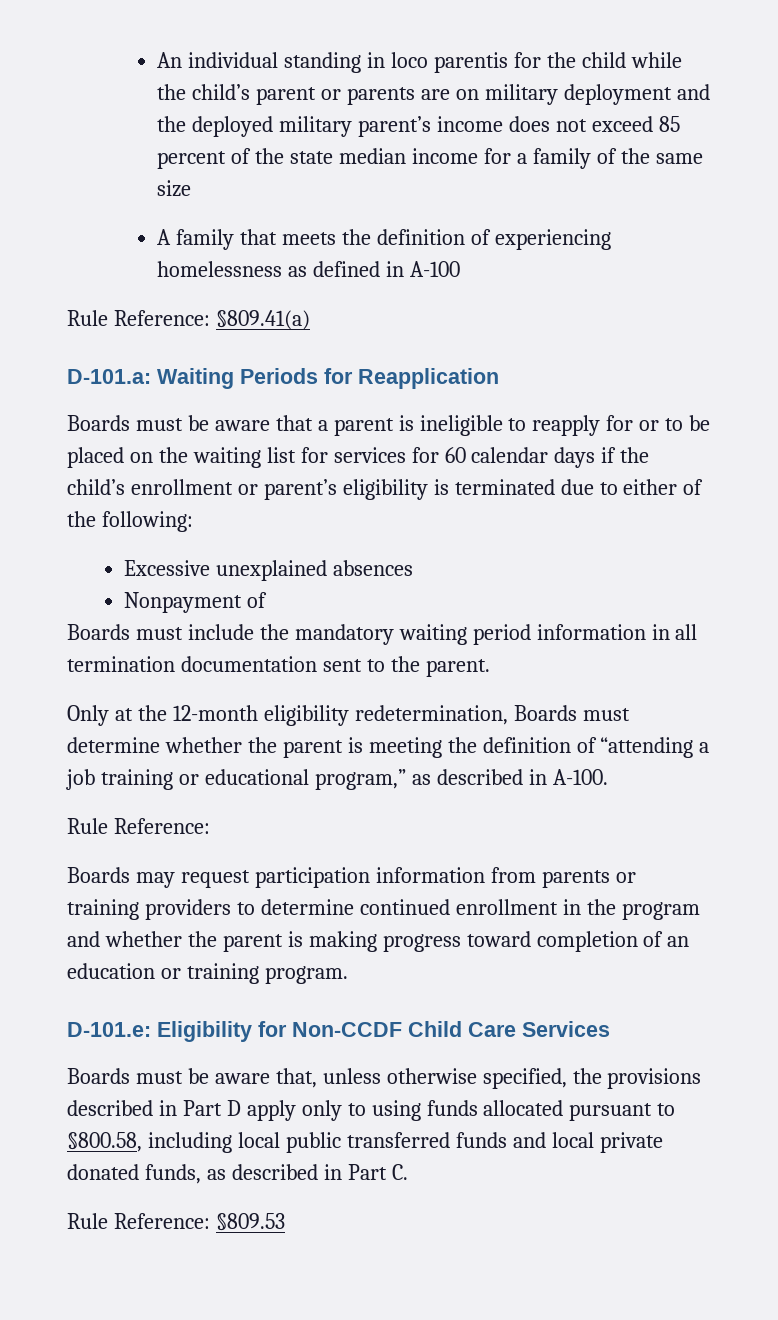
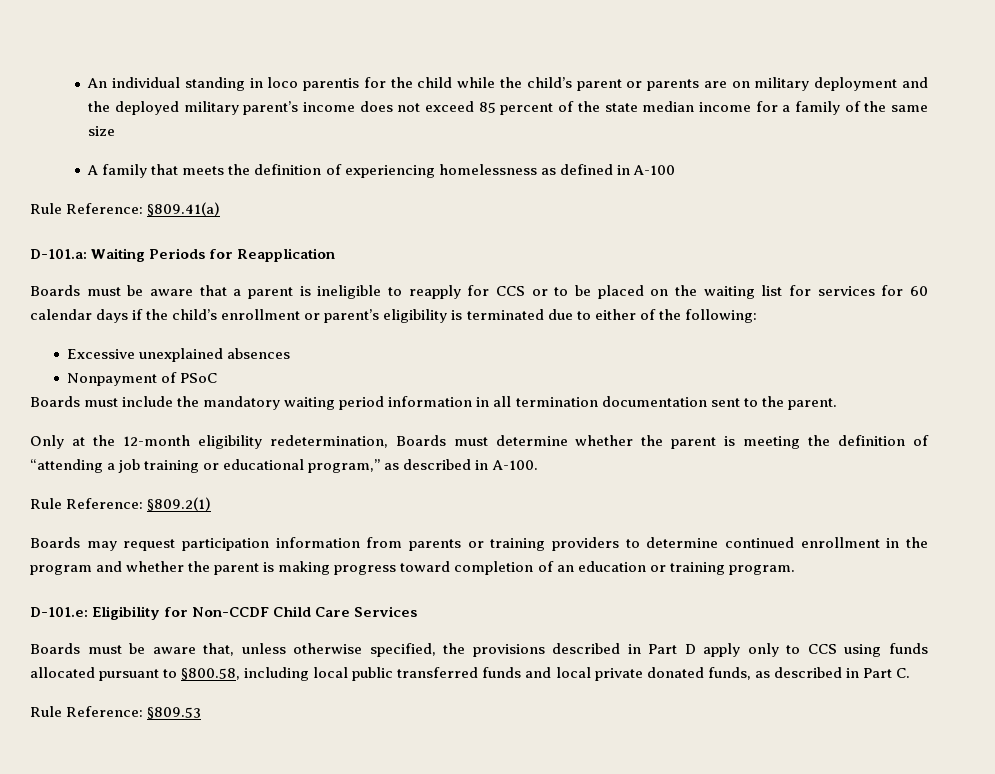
(634, 423) none -> [496,286,526,296] CCS
(268, 600) none -> [180,373,218,383] PSoC
(210, 826) none -> [147,497,212,511] §809.2(1)
(366, 1109) none -> [807,644,837,654] CCS

